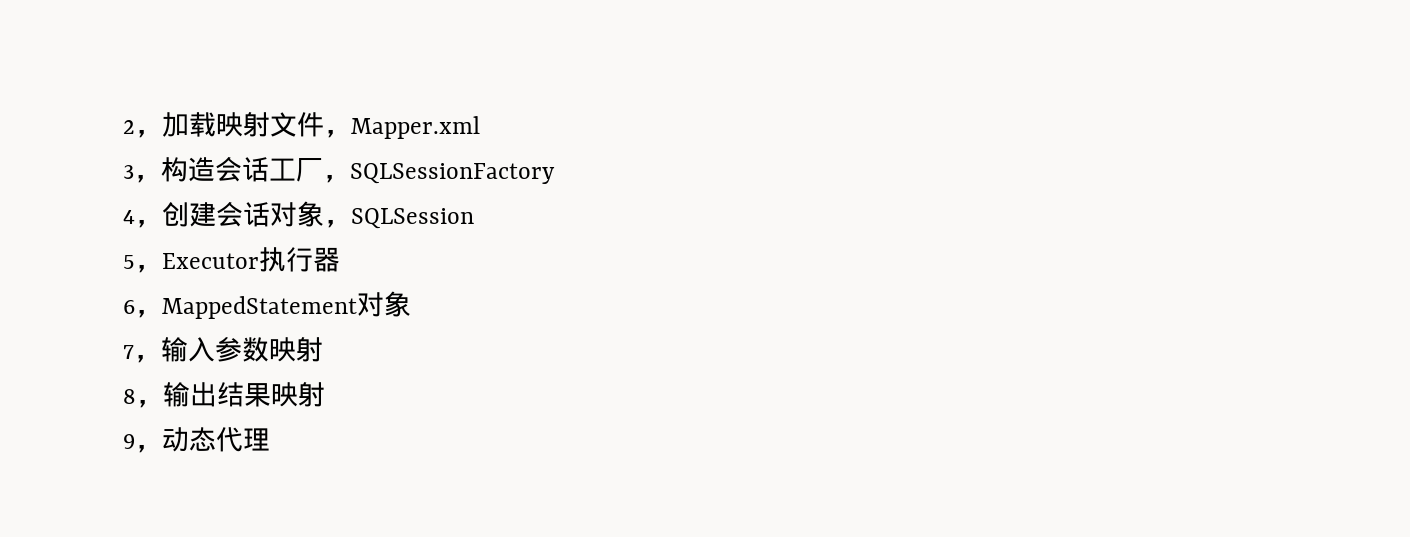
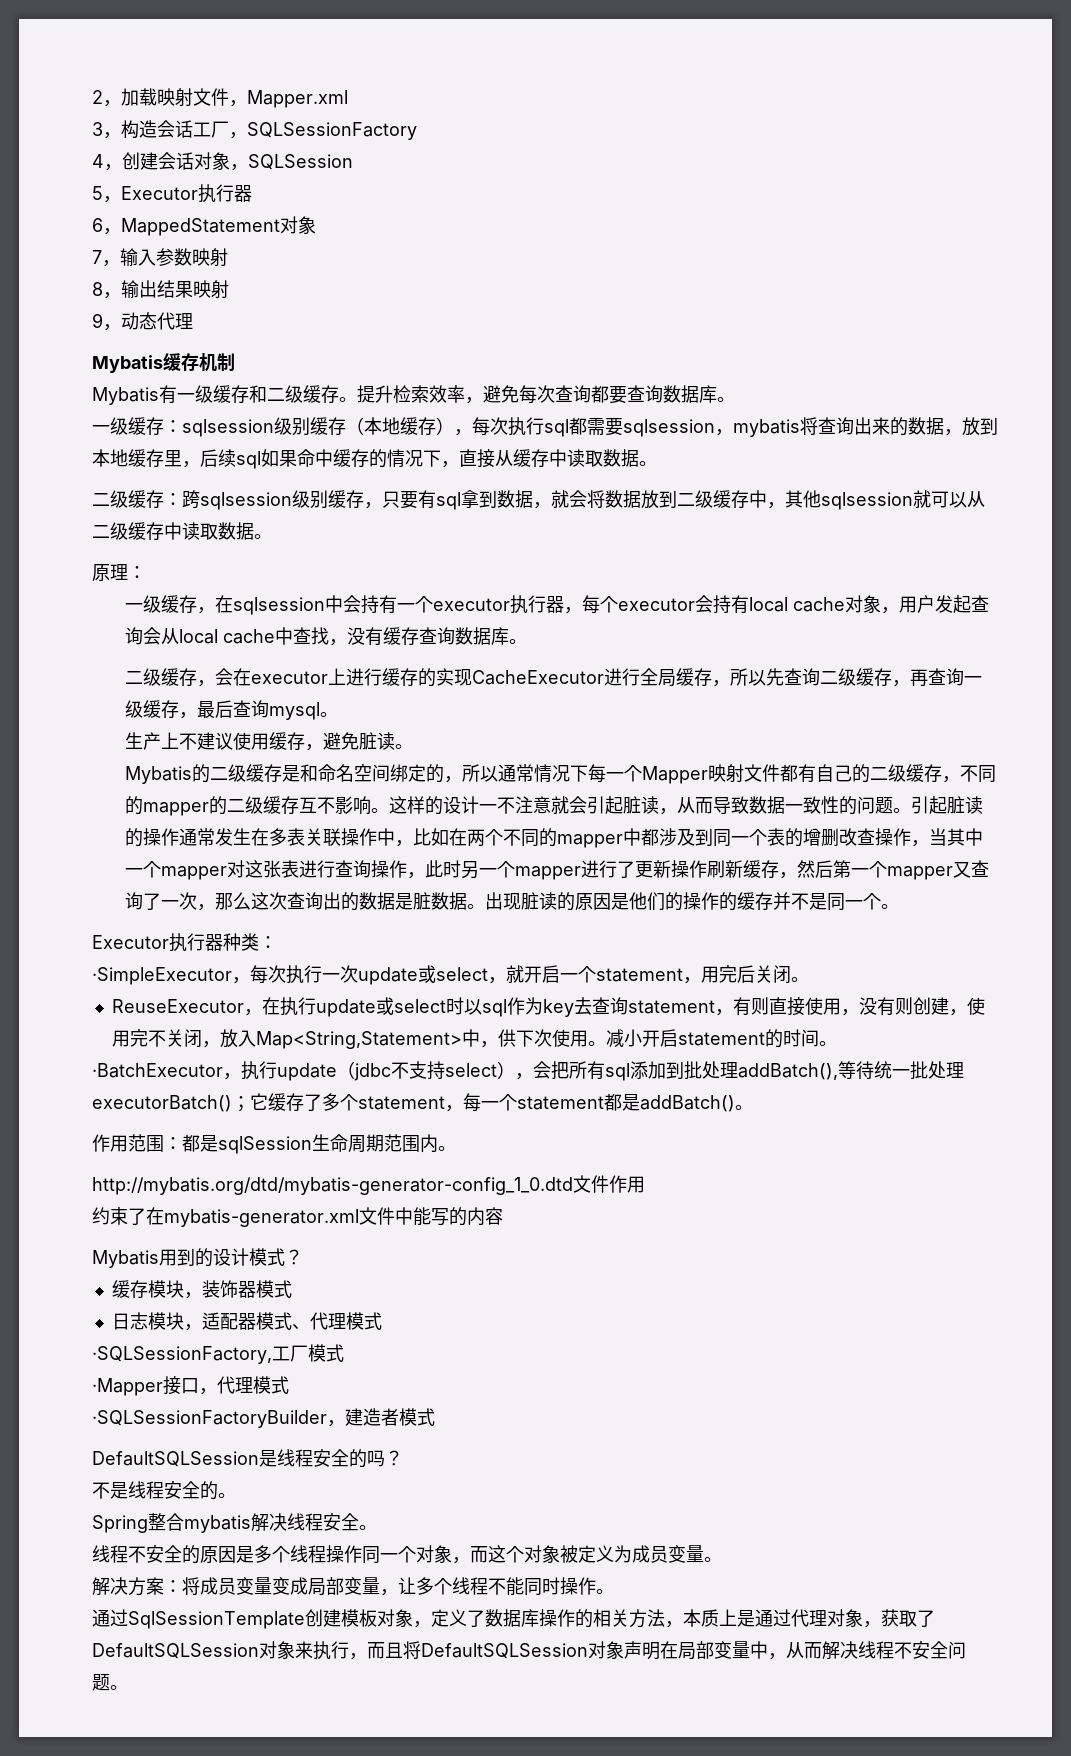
(270, 439) none -> [92,353,235,373] [92,385,735,405] [92,417,998,437] [92,449,657,469] [92,490,985,510] [92,522,272,540] [92,564,146,581] [124,595,989,615] [124,627,527,646] [124,668,982,687] [124,700,338,720] [124,732,413,751] [124,764,996,784] [124,796,983,816] [124,828,983,848] [124,860,989,880] [124,892,899,911] [92,933,277,952] [92,965,809,985] [111,997,985,1017] [111,1029,837,1049] [92,1061,964,1081] [92,1093,753,1112] [92,1134,456,1154] [92,1175,645,1195] [92,1207,503,1227] [92,1248,303,1268] [111,1280,292,1299] [111,1312,382,1331] [92,1344,344,1364] [92,1376,289,1396] [92,1408,435,1428] [92,1449,403,1468] [92,1481,236,1500] [92,1513,377,1533] [92,1545,722,1564] [92,1577,614,1596] [92,1609,935,1629] [92,1641,966,1660] [92,1674,128,1691] // Mybatis缓存机制 // Mybatis有一级缓存和二级缓存。提升检索效率，避免每次查询都要查询数据库。 // 一级缓存：sqlsession级别缓存（本地缓存），每次执行sql都需要sqlsession，mybatis将查询出来的数据，放到本地缓存里，后续sql如果命中缓存的情况下，直接从缓存中读取数据。 // 二级缓存：跨sqlsession级别缓存，只要有sql拿到数据，就会将数据放到二级缓存中，其他sqlsession就可以从二级缓存中读取数据。 // 原理： // 一级缓存，在sqlsession中会持有一个executor执行器，每个executor会持有local cache对象，用户发起查询会从local cache中查找，没有缓存查询数据库。 // 二级缓存，会在executor上进行缓存的实现CacheExecutor进行全局缓存，所以先查询二级缓存，再查询一级缓存，最后查询mysql。 // 生产上不建议使用缓存，避免脏读。 // Mybatis的二级缓存是和命名空间绑定的，所以通常情况下每一个Mapper映射文件都有自己的二级缓存，不同的mapper的二级缓存互不影响。这样的设计一不注意就会引起脏读，从而导致数据一致性的问题。引起脏读的操作通常发生在多表关联操作中，比如在两个不同的mapper中都涉及到同一个表的增删改查操作，当其中一个mapper对这张表进行查询操作，此时另一个mapper进行了更新操作刷新缓存，然后第一个mapper又查询了一次，那么这次查询出的数据是脏数据。出现脏读的原因是他们的操作的缓存并不是同一个。 // Executor执行器种类： // ·SimpleExecutor，每次执行一次update或select，就开启一个statement，用完后关闭。 // ReuseExecutor，在执行update或select时以sql作为key去查询statement，有则直接使用，没有则创建，使用完不关闭，放入Map<String,Statement>中，供下次使用。减小开启statement的时间。 // ·BatchExecutor，执行update（jdbc不支持select），会把所有sql添加到批处理addBatch(),等待统一批处理executorBatch()；它缓存了多个statement，每一个statement都是addBatch()。 // 作用范围：都是sqlSession生命周期范围内。 // http://mybatis.org/dtd/mybatis-generator-config_1_0.dtd文件作用 // 约束了在mybatis-generator.xml文件中能写的内容 // Mybatis用到的设计模式？ // 缓存模块，装饰器模式 // 日志模块，适配器模式、代理模式 // ·SQLSessionFactory,工厂模式 // ·Mapper接口，代理模式 // ·SQLSessionFactoryBuilder，建造者模式 // DefaultSQLSession是线程安全的吗？ // 不是线程安全的。 // Spring整合mybatis解决线程安全。 // 线程不安全的原因是多个线程操作同一个对象，而这个对象被定义为成员变量。 // 解决方案：将成员变量变成局部变量，让多个线程不能同时操作。 // 通过SqlSessionTemplate创建模板对象，定义了数据库操作的相关方法，本质上是通过代理对象，获取了DefaultSQLSession对象来执行，而且将DefaultSQLSession对象声明在局部变量中，从而解决线程不安全问题。

